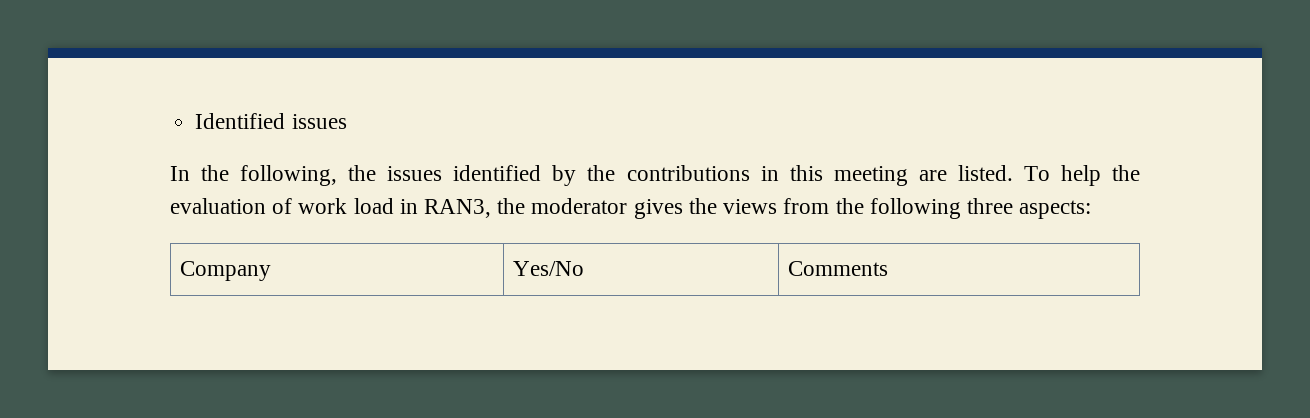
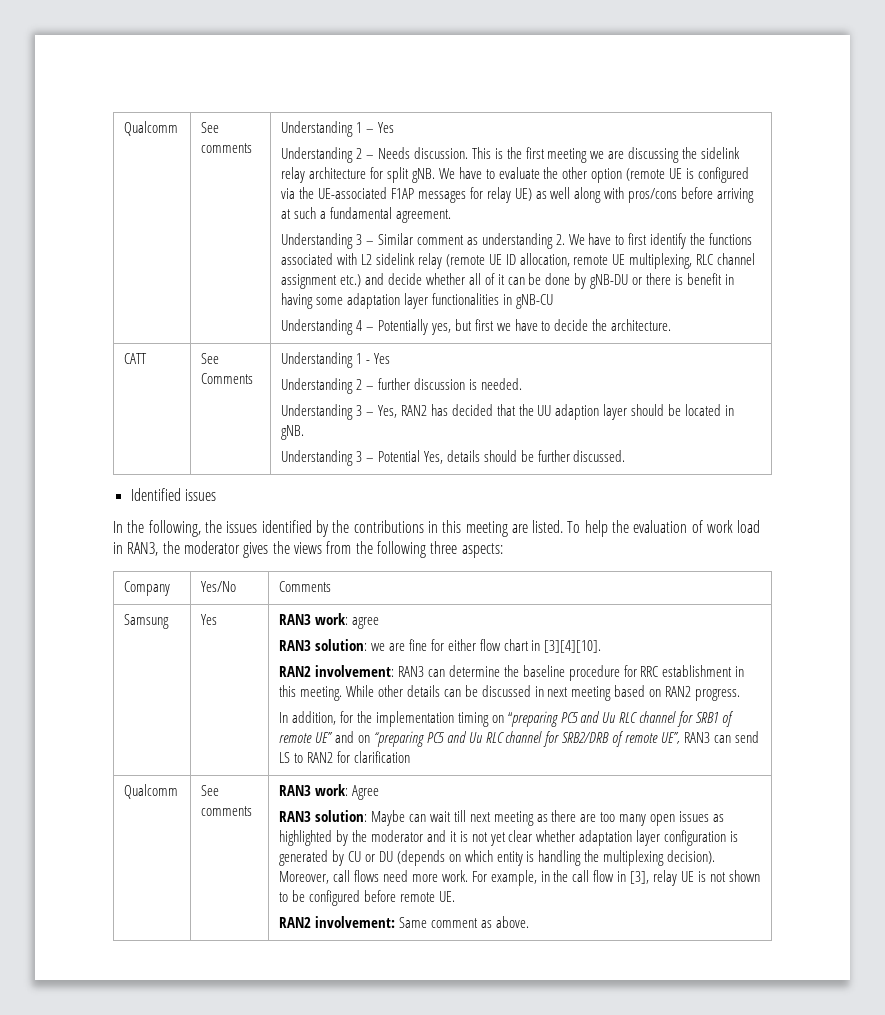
(195, 121) none -> [124,121,179,136] [201,122,220,133] [201,143,253,153] [281,121,394,137] [281,147,741,163] [281,167,749,183] [281,187,755,203] [281,207,451,223] [281,233,753,249] [281,253,756,269] [281,273,734,289] [281,293,553,309] [281,319,672,335] [124,353,148,364] [201,353,220,364] [201,373,254,384] [281,352,390,368] [281,378,522,394] [281,404,734,420] [281,425,305,440] [281,450,626,466] Qualcomm | See comments | Understanding 1 – Yes // Understanding 2 – Needs discussion. This is the first meeting we are discussing the sidelink relay architecture for split gNB. We have to evaluate the other option (remote UE is configured via the UE-associated F1AP messages for relay UE) as well along with pros/cons before arriving at such a fundamental agreement. // Understanding 3 – Similar comment as understanding 2. We have to first identify the functions associated with L2 sidelink relay (remote UE ID allocation, remote UE multiplexing, RLC channel assignment etc.) and decide whether all of it can be done by gNB-DU or there is benefit in having some adaptation layer functionalities in gNB-CU // Understanding 4 – Potentially yes, but first we have to decide the architecture. // CATT | See Comments | Understanding 1 - Yes // Understanding 2 – further discussion is needed. // Understanding 3 – Yes, RAN2 has decided that the UU adaption layer should be located in gNB. // Understanding 3 – Potential Yes, details should be further discussed. //
(888, 268) none -> [124,614,170,629] [201,614,218,625] [279,613,380,629] [279,639,602,653] [279,665,745,681] [279,685,741,701] [279,711,734,727] [279,731,759,747] [279,751,410,763] [124,784,179,799] [201,785,220,796] [201,806,253,816] [279,784,380,800] [279,810,724,826] [279,830,739,846] [279,850,716,866] [279,870,760,886] [279,890,455,906] [279,916,529,928] // Samsung | Yes | RAN3 work: agree // RAN3 solution: we are fine for either flow chart in [3][4][10]. // RAN2 involvement: RAN3 can determine the baseline procedure for RRC establishment in this meeting. While other details can be discussed in next meeting based on RAN2 progress. // In addition, for the implementation timing on “preparing PC5 and Uu RLC channel for SRB1 of remote UE” and on “preparing PC5 and Uu RLC channel for SRB2/DRB of remote UE”, RAN3 can send LS to RAN2 for clarification // Qualcomm | See comments | RAN3 work: Agree // RAN3 solution: Maybe can wait till next meeting as there are too many open issues as highlighted by the moderator and it is not yet clear whether adaptation layer configuration is generated by CU or DU (depends on which entity is handling the multiplexing decision). Moreover, call flows need more work. For example, in the call flow in [3], relay UE is not shown to be configured before remote UE. // RAN2 involvement: Same comment as above.

